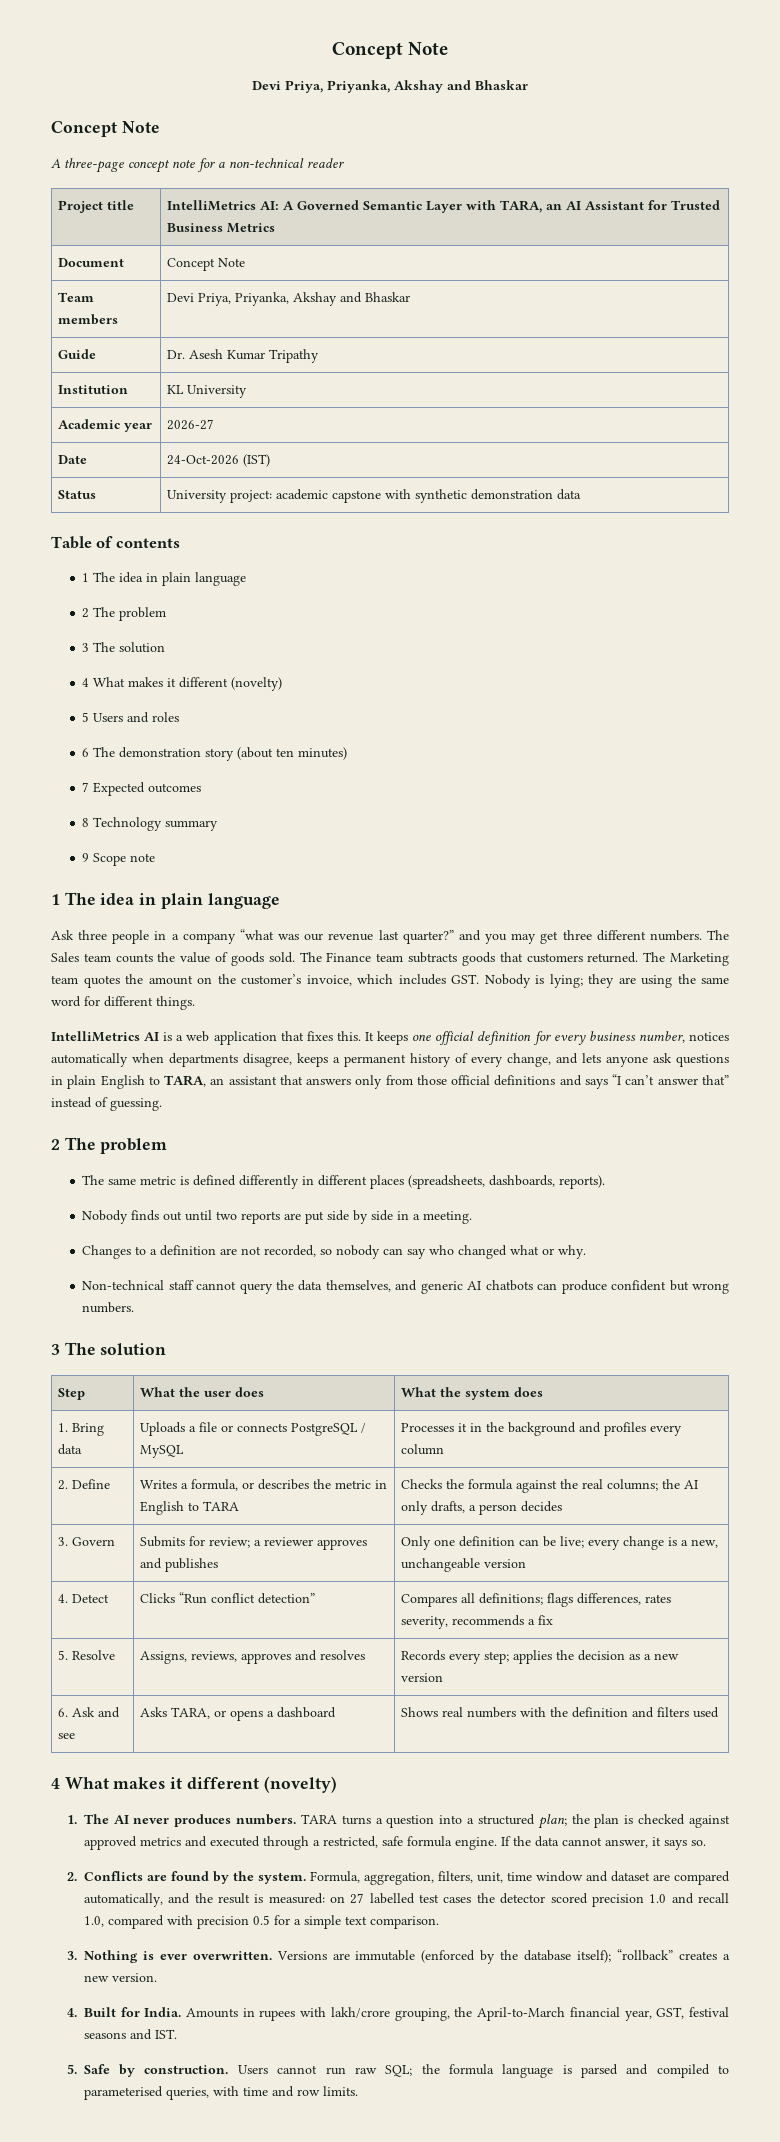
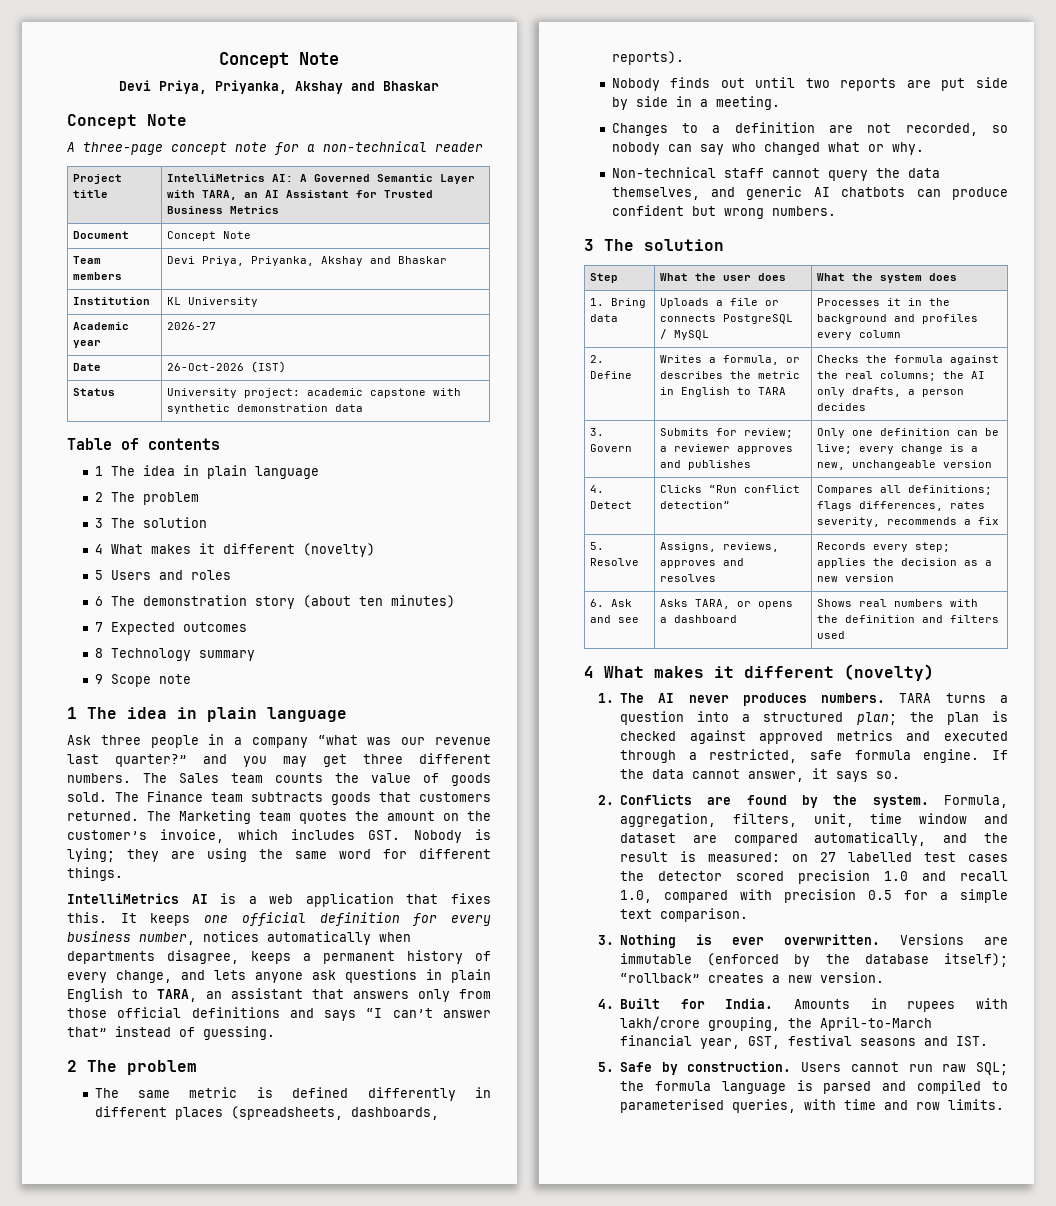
[58,349,97,359] [167,349,320,363] // Guide | Dr. Asesh Kumar Tripathy -> (448, 260) none
[167,455,240,465] 24-Oct-2026 -> [167,363,245,371] 26-Oct-2026

